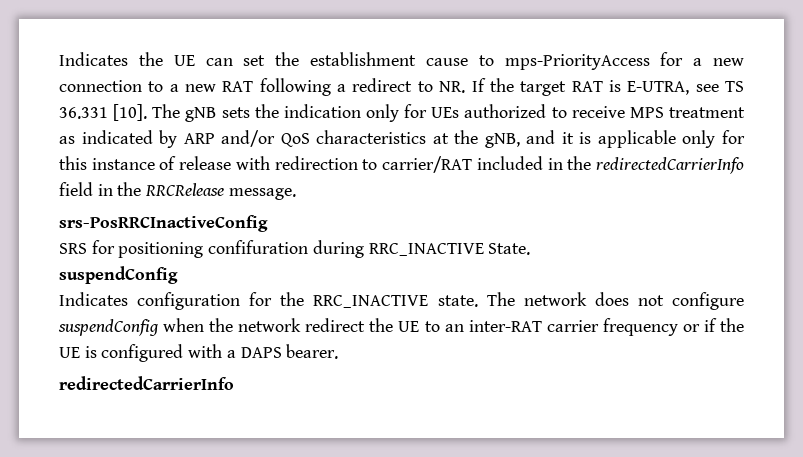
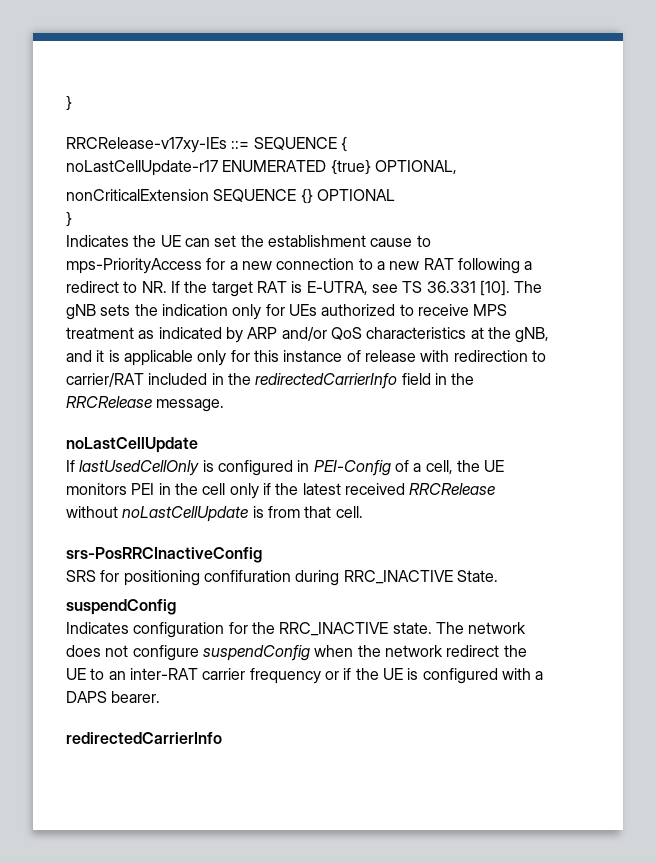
(59, 59) none -> [66,95,72,111] [66,136,347,153] [66,159,457,176] [66,188,395,204] [66,211,72,227] } // RRCRelease-v17xy-IEs ::= SEQUENCE { // noLastCellUpdate-r17 ENUMERATED {true} OPTIONAL, // nonCriticalExtension SEQUENCE {} OPTIONAL // } //
(296, 194) none -> [66,437,198,453] [66,460,505,476] [66,483,496,499] [66,506,363,522] // noLastCellUpdate // If lastUsedCellOnly is configured in PEI-Config of a cell, the UE monitors PEI in the cell only if the latest received RRCRelease without noLastCellUpdate is from that cell.

